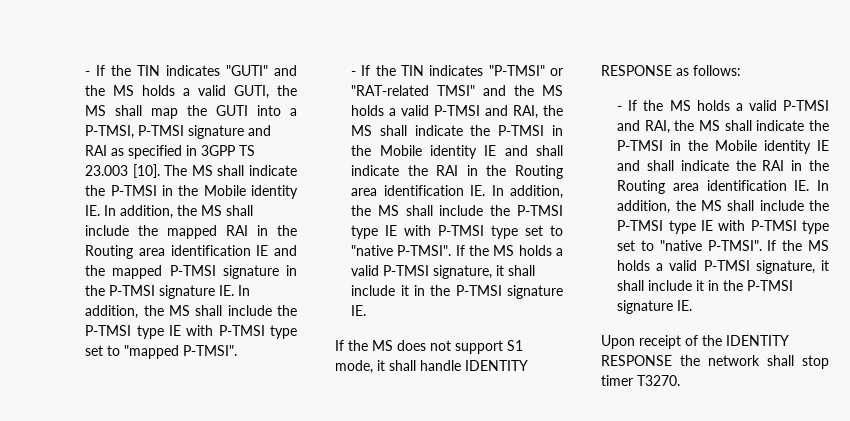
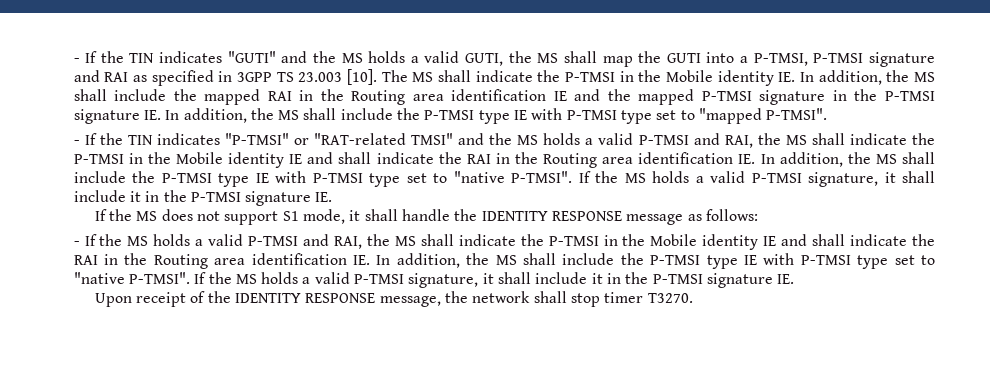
[465,360,528,371] [601,65,672,76] IDENTITY RESPONSE -> [454,209,684,225] the IDENTITY RESPONSE message
(672, 360) none -> [379,296,441,307] message,

